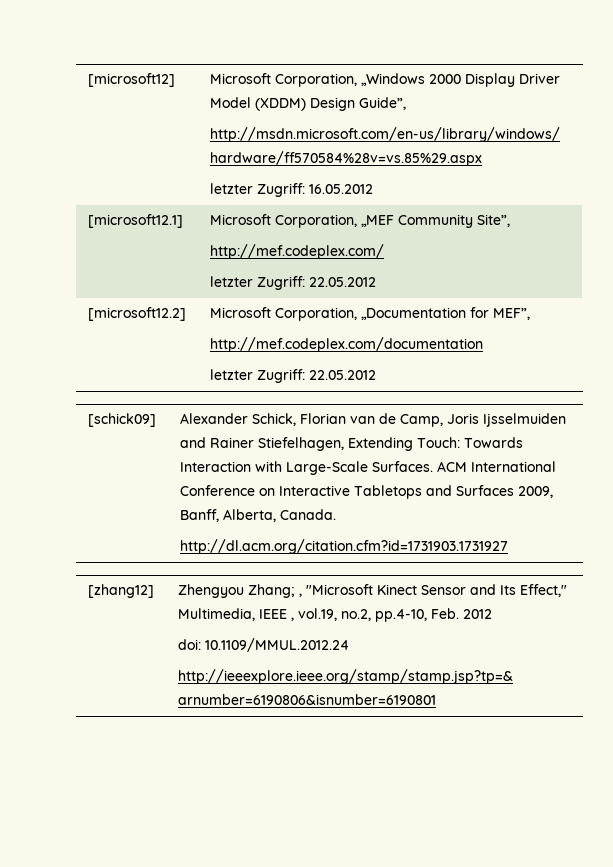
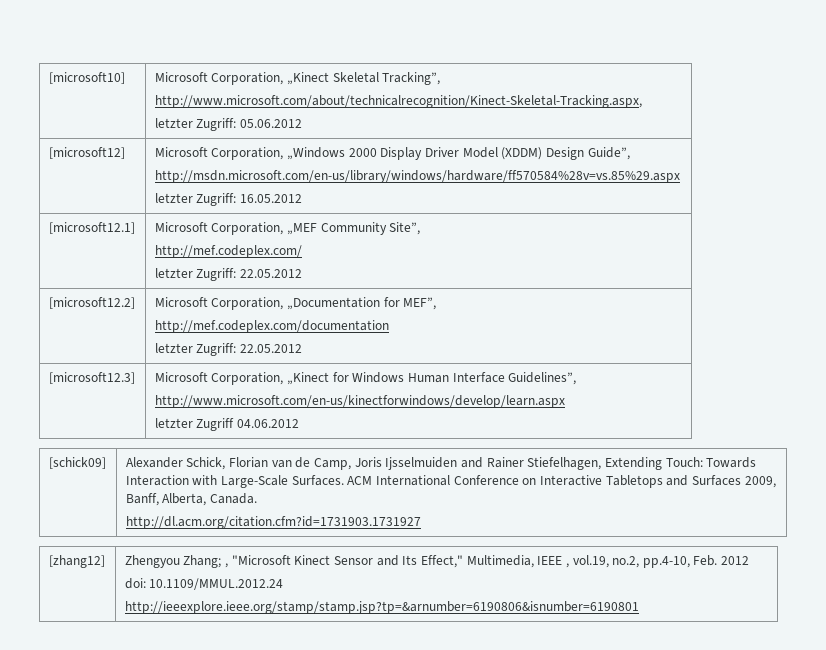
(87, 80) none -> [48,72,125,84] [154,72,441,85] [154,95,642,108] [154,118,303,131] [microsoft10] | Microsoft Corporation, „Kinect Skeletal Tracking”, // http://www.microsoft.com/about/technicalrecognition/Kinect-Skeletal-Tracking.aspx, // letzter Zugriff: 05.06.2012 //
(376, 375) none -> [48,372,135,384] [154,372,577,385] [154,395,565,408] [154,418,300,431] // [microsoft12.3] | Microsoft Corporation, „Kinect for Windows Human Interface Guidelines”, // http://www.microsoft.com/en-us/kinectforwindows/develop/learn.aspx // letzter Zugriff 04.06.2012

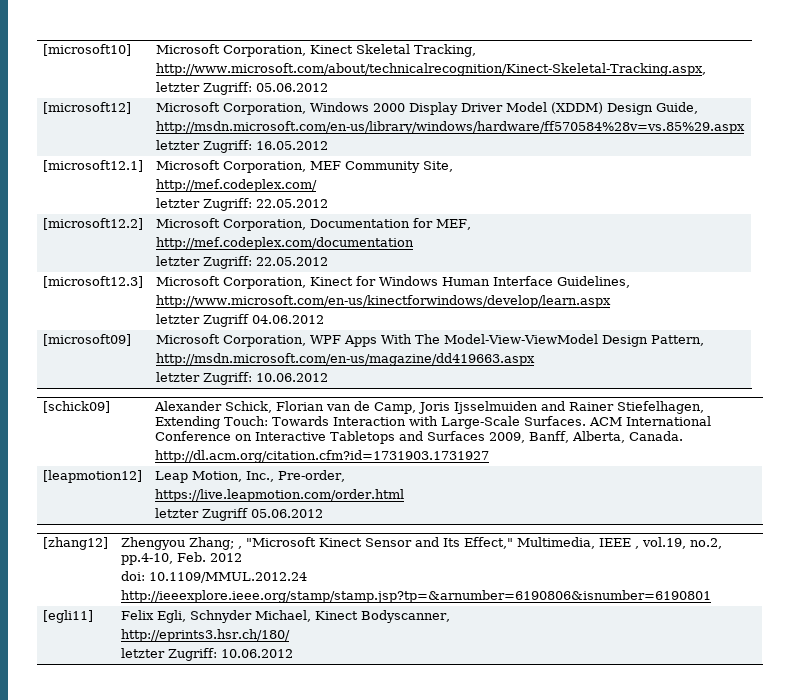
[287,72,441,85] „Kinect Skeletal Tracking”, -> [310,44,477,57] Kinect Skeletal Tracking,
[287,147,346,160] „Windows -> [310,102,370,112] Windows
[587,147,630,160] Guide”, -> [656,102,699,114] Guide,
[287,222,421,235] „MEF Community Site”, -> [310,161,454,173] MEF Community Site,
[287,297,437,310] „Documentation for MEF”, -> [310,218,472,230] Documentation for MEF,
[287,372,330,385] „Kinect -> [310,277,354,286] Kinect
[508,372,577,385] Guidelines”, -> [557,276,631,288] Guidelines,
(300, 423) none -> [43,334,132,346] [156,334,705,347] [156,353,536,366] [156,372,329,385] // [microsoft09] | Microsoft Corporation, WPF Apps With The Model-View-ViewModel Design Pattern, // http://msdn.microsoft.com/en-us/magazine/dd419663.aspx // letzter Zugriff: 10.06.2012
(421, 522) none -> [43,470,143,483] [155,470,346,483] [155,489,405,502] [155,508,324,521] // [leapmotion12] | Leap Motion, Inc., Pre-order, // https://live.leapmotion.com/order.html // letzter Zugriff 05.06.2012
(639, 607) none -> [43,610,94,623] [121,610,451,623] [121,629,291,642] [121,648,294,661] // [egli11] | Felix Egli, Schnyder Michael, Kinect Bodyscanner, // http://eprints3.hsr.ch/180/ // letzter Zugriff: 10.06.2012

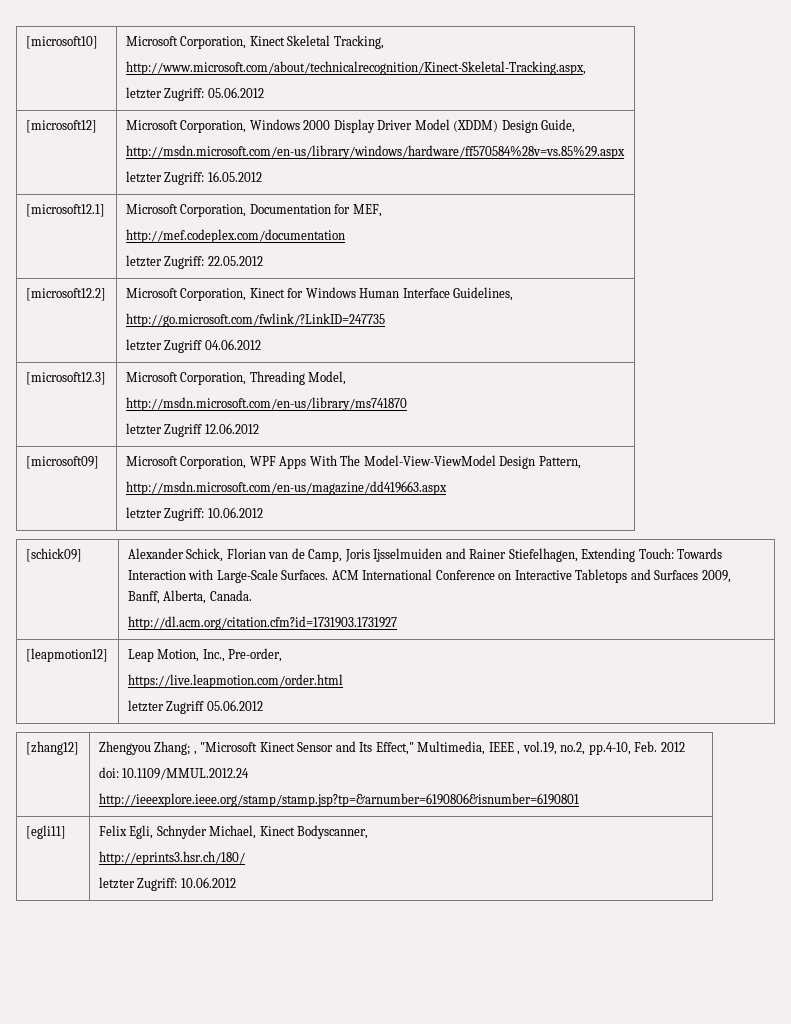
[156,160,454,173] [156,179,318,192] [156,198,329,211] [43,218,144,230] | Microsoft Corporation, MEF Community Site, // http://mef.codeplex.com/ // letzter Zugriff: 22.05.2012 // [microsoft12.2] -> (105, 210) none
[43,276,144,288] [microsoft12.3] -> [25,288,106,301] [microsoft12.2]
[156,295,612,308] http://www.microsoft.com/en-us/kinectforwindows/develop/learn.aspx -> [125,313,385,327] http://go.microsoft.com/fwlink/?LinkID=247735
(325, 319) none -> [25,372,106,385] [125,371,347,385] [125,397,407,411] [125,423,259,437] // [microsoft12.3] | Microsoft Corporation, Threading Model, // http://msdn.microsoft.com/en-us/library/ms741870 // letzter Zugriff 12.06.2012

